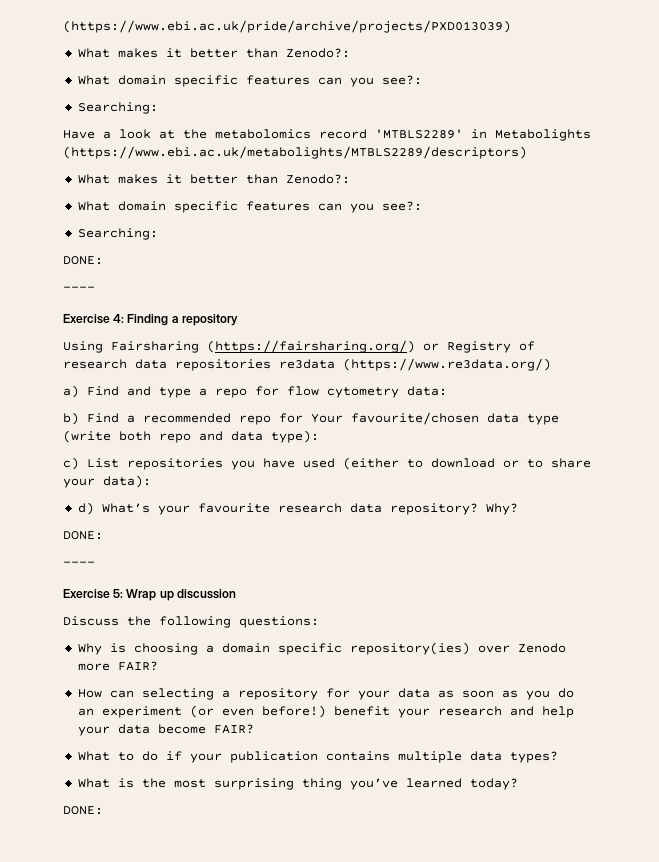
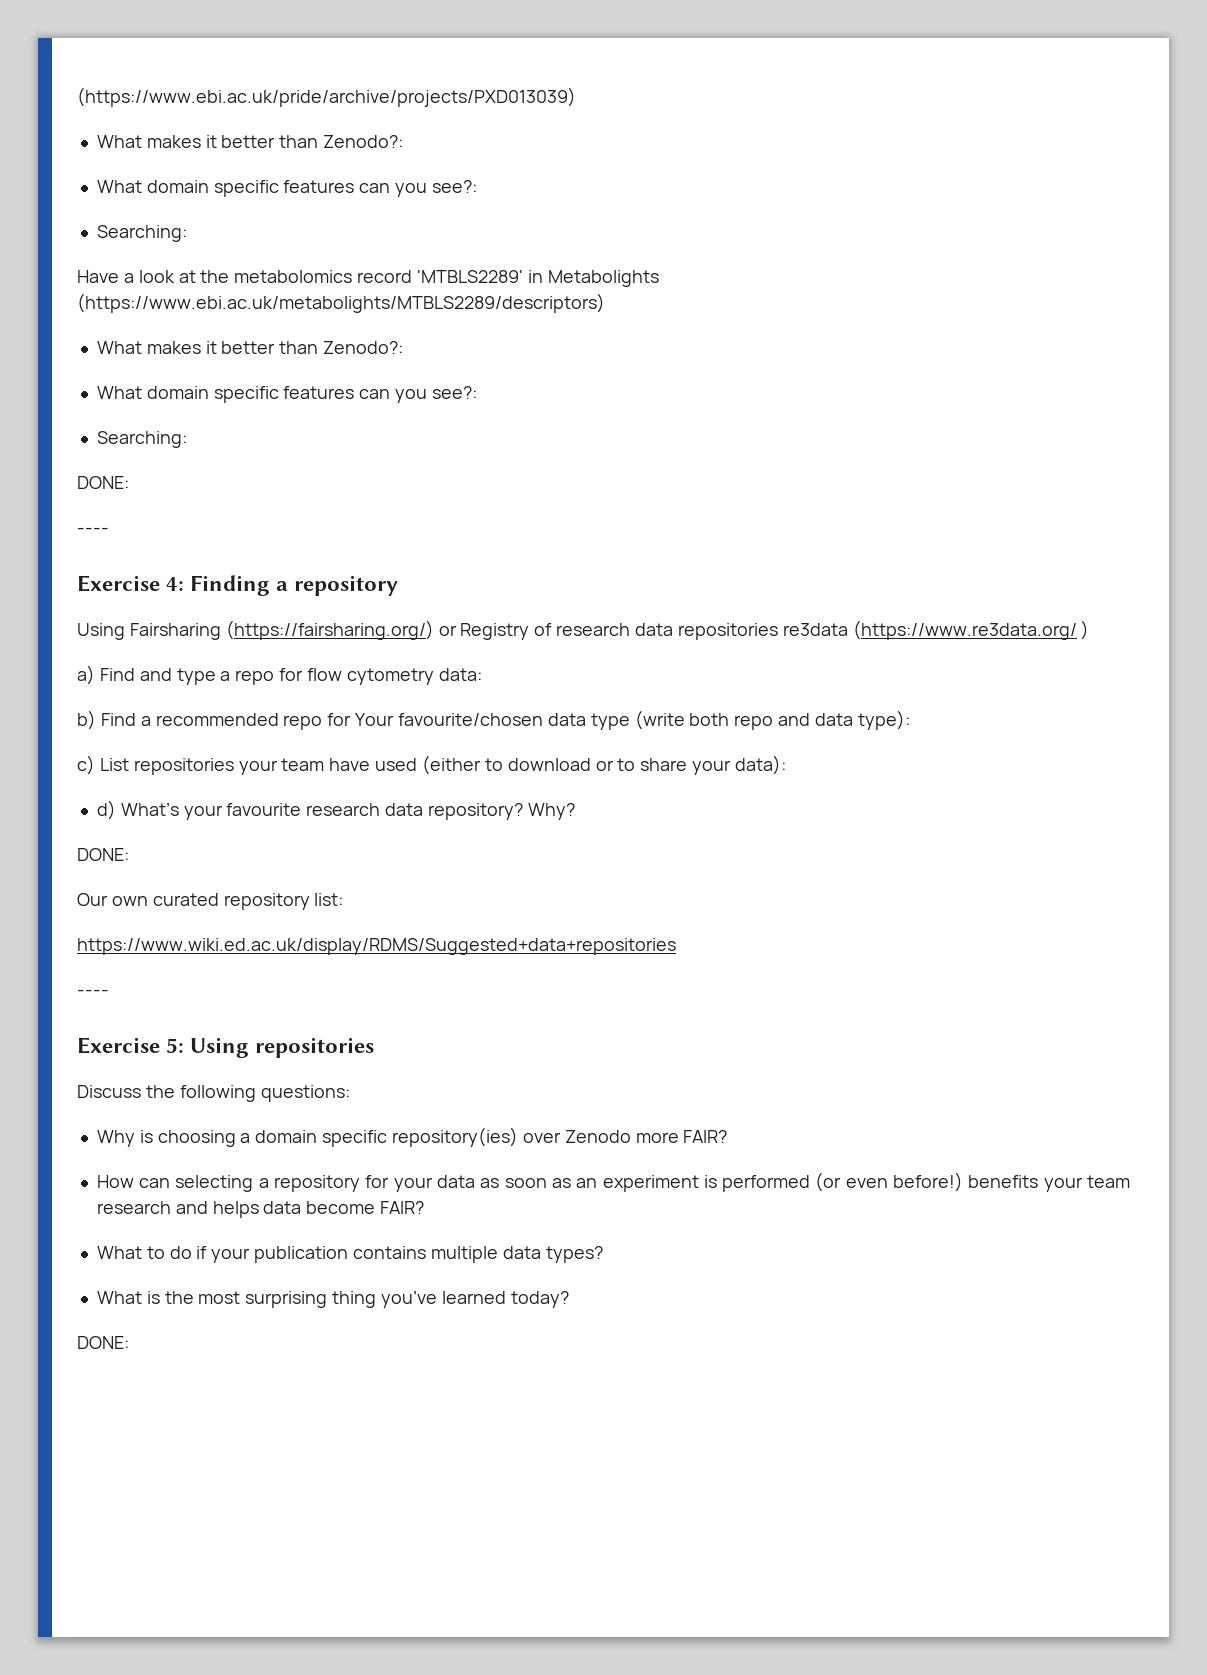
[343,358,551,371] (https://www.re3data.org/) -> [852,620,1090,640] (https://www.re3data.org/ )
[231,460,255,470] you -> [238,758,325,775] your team
(103, 535) none -> [77,893,344,910] [77,938,676,955] // Our own curated repository list: // https://www.wiki.ed.ac.uk/display/RDMS/Suggested+data+repositories
[126,589,236,601] Wrap up discussion -> [190,1037,375,1058] Using repositories
[525,688,574,700] [77,705,574,718] [77,726,110,736] you do an experiment (or even before!) benefit your research and help your -> [576,1172,1130,1192] [96,1201,259,1218] an experiment is performed (or even before!) benefits your team research and helps

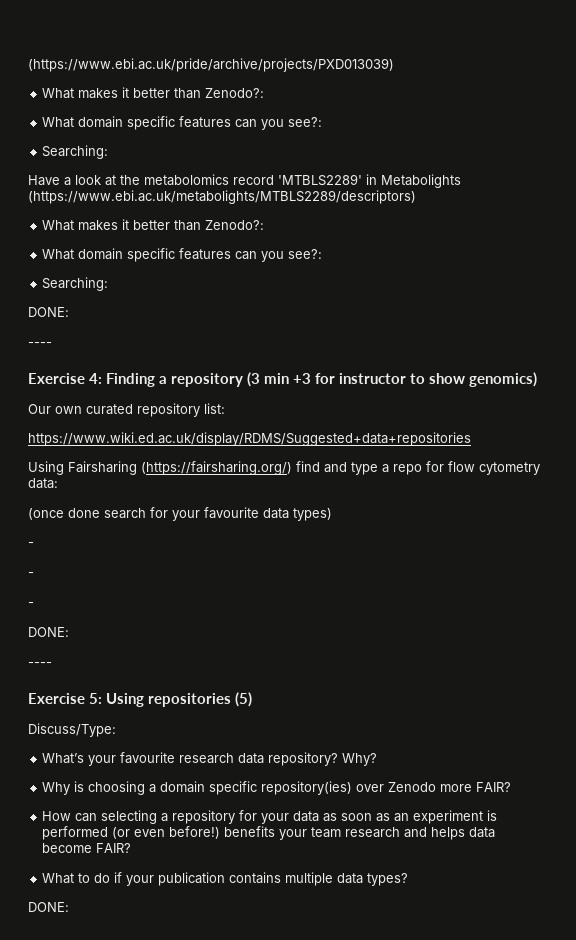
[77,620,1090,640] [77,665,135,685] // Using Fairsharing (https://fairsharing.org/) or Registry of research data repositories re3data (https://www.re3data.org/ ) // a) Find -> [247,372,537,387] [28,403,225,417] [28,432,471,446] [28,461,320,475] (3 min +3 for instructor to show genomics) // Our own curated repository list: // https://www.wiki.ed.ac.uk/display/RDMS/Suggested+data+repositories // Using Fairsharing (https://fairsharing.org/) find
[77,710,910,730] [77,755,787,775] [96,800,116,820] b) Find a recommended repo for Your favourite/chosen data type (write both repo and data type): // c) List repositories your team have used (either to download or to share your data): // d) -> [28,507,332,521] [28,542,34,547] [28,572,34,577] [28,602,34,607] [28,627,69,637] [28,662,52,667] [28,692,252,707] [28,723,116,737] (once done search for your favourite data types) // - // - // - // DONE: // ---- // Exercise 5: Using repositories (5) // Discuss/Type: //
[77,848,129,861] [77,893,344,910] [77,938,676,955] [77,989,109,996] [77,1037,375,1058] [77,1085,350,1102] // DONE: // Our own curated repository list: // https://www.wiki.ed.ac.uk/display/RDMS/Suggested+data+repositories // ---- // Exercise 5: Using repositories // Discuss the following questions: -> (378, 759) none
[96,1291,569,1308] // What is the most surprising thing you’ve learned today? -> (409, 879) none

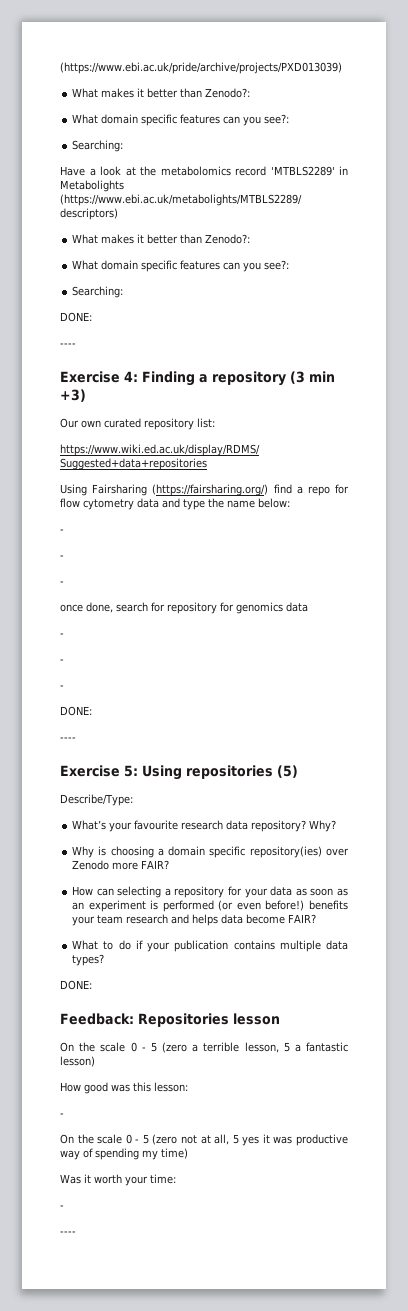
[293,372,537,387] +3 for instructor to show genomics) -> [60,389,86,402] +3)
[324,462,378,475] and type -> (292, 489) none
[28,478,58,489] [28,507,332,521] data: // (once done search for your favourite data types) -> [137,498,290,510] [60,529,64,533] [60,555,64,559] [60,581,64,585] [60,602,308,614] data and type the name below: // - // - // - // once done, search for repository for genomics data
[28,723,116,737] Discuss/Type: -> [60,794,133,806] Describe/Type:
(69, 907) none -> [60,1013,280,1027] [60,1042,348,1053] [60,1056,95,1067] [60,1082,188,1094] [60,1113,64,1117] [60,1134,349,1146] [60,1148,188,1160] [60,1174,176,1186] [60,1205,64,1209] [60,1231,76,1235] // Feedback: Repositories lesson // On the scale 0 - 5 (zero a terrible lesson, 5 a fantastic lesson) // How good was this lesson: // - // On the scale 0 - 5 (zero not at all, 5 yes it was productive way of spending my time) // Was it worth your time: // - // ----

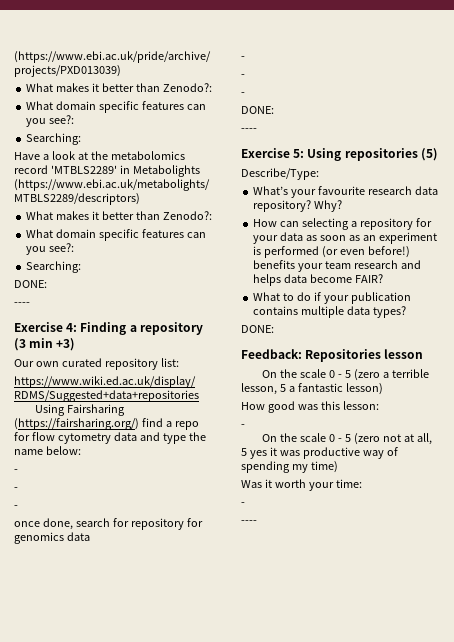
[72,846,349,858] [72,860,170,870] // Why is choosing a domain specific repository(ies) over Zenodo more FAIR? -> (343, 206) none

